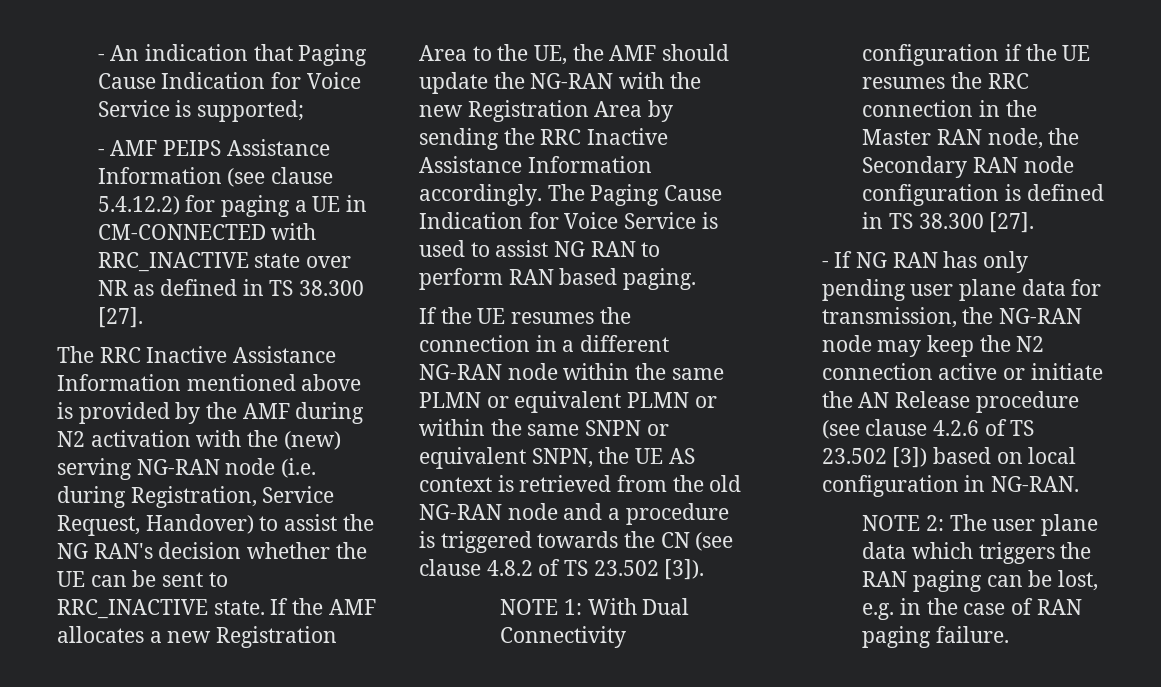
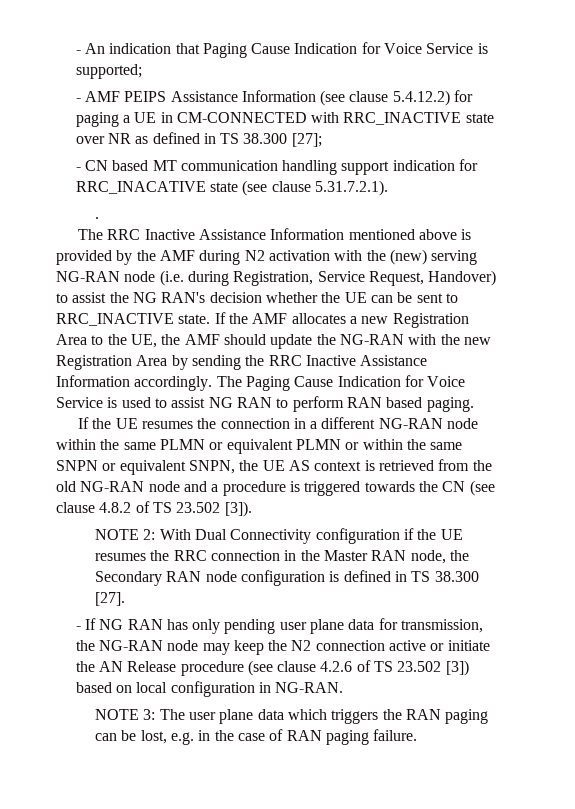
[97,307,143,328] [27]. -> [291,133,322,147] [75,159,479,175] [75,180,388,196] [95,217,100,219] [27]; // - CN based MT communication handling support indication for RRC_INACATIVE state (see clause 5.31.7.2.1). // .
[563,599,582,615] 1: -> [143,529,156,540] 2:
[925,515,944,531] 2: -> [143,709,156,720] 3:

